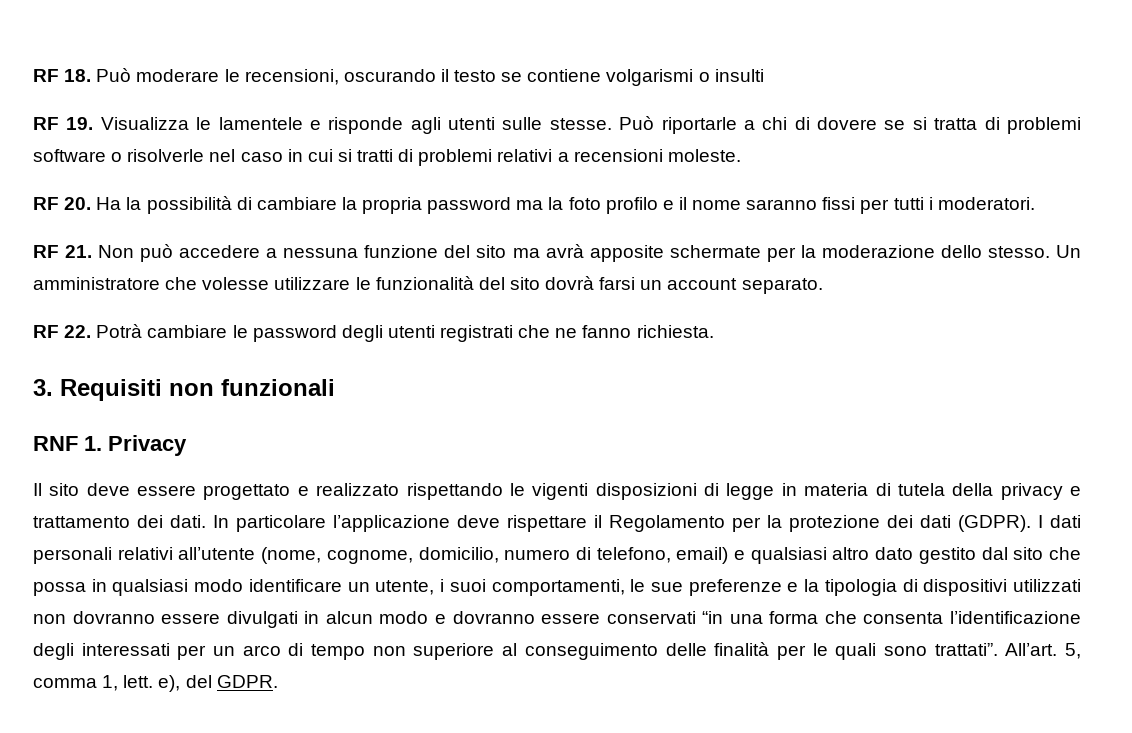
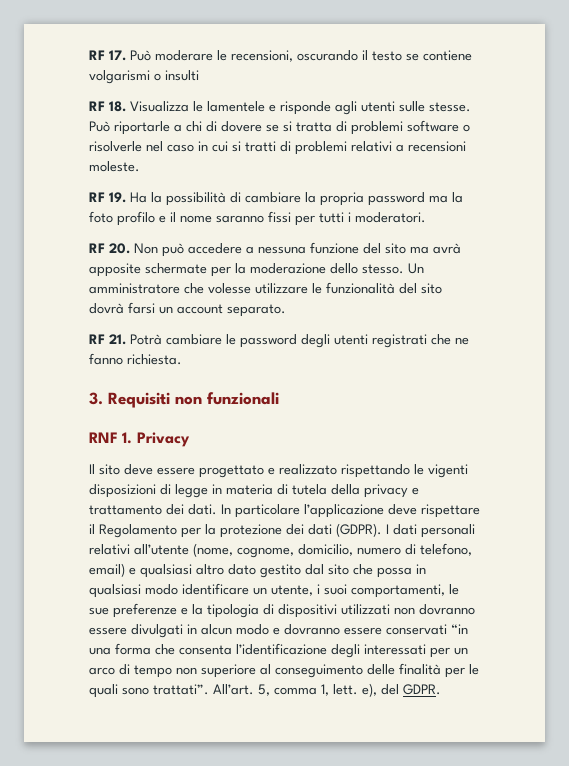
[33,69,92,82] RF 18. -> [89,50,126,61] RF 17.
[66,117,94,130] 19. -> [109,101,126,112] 18.
[64,197,92,210] 20. -> [109,192,126,203] 19.
[65,245,93,258] 21. -> [109,243,130,254] 20.
[64,325,92,338] 22. -> [109,334,126,345] 21.

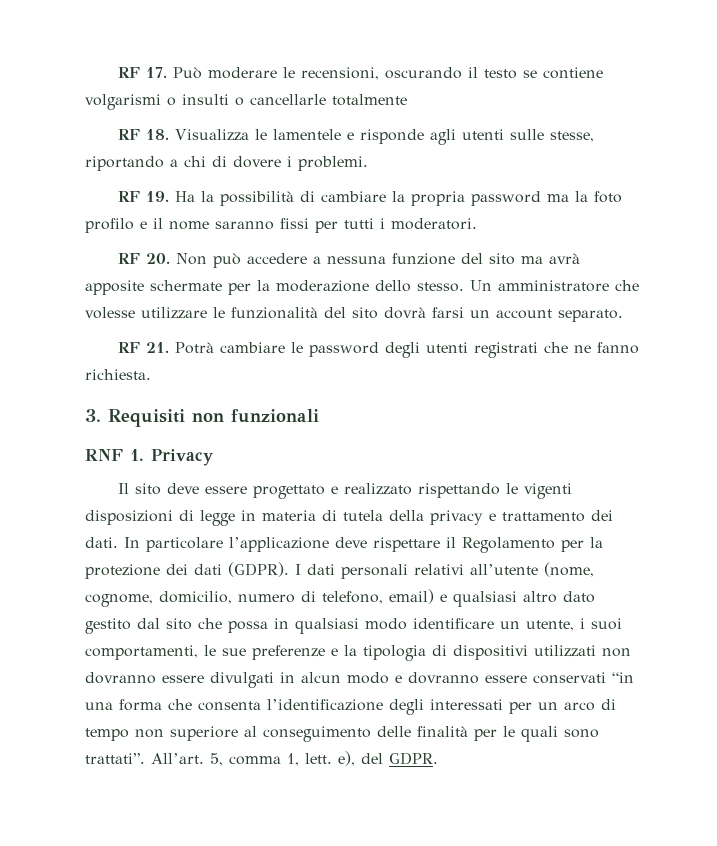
(199, 75) none -> [235,94,407,106] o cancellarle totalmente
[429,102,471,112] [89,121,170,135] stesse. Può riportarle -> [549,131,594,142] [85,156,164,171] stesse, riportando
[266,120,470,135] [89,141,466,155] [89,161,140,172] se si tratta di problemi software o risolverle nel caso in cui si tratti di problemi relativi a recensioni moleste. -> [287,156,368,171] i problemi.

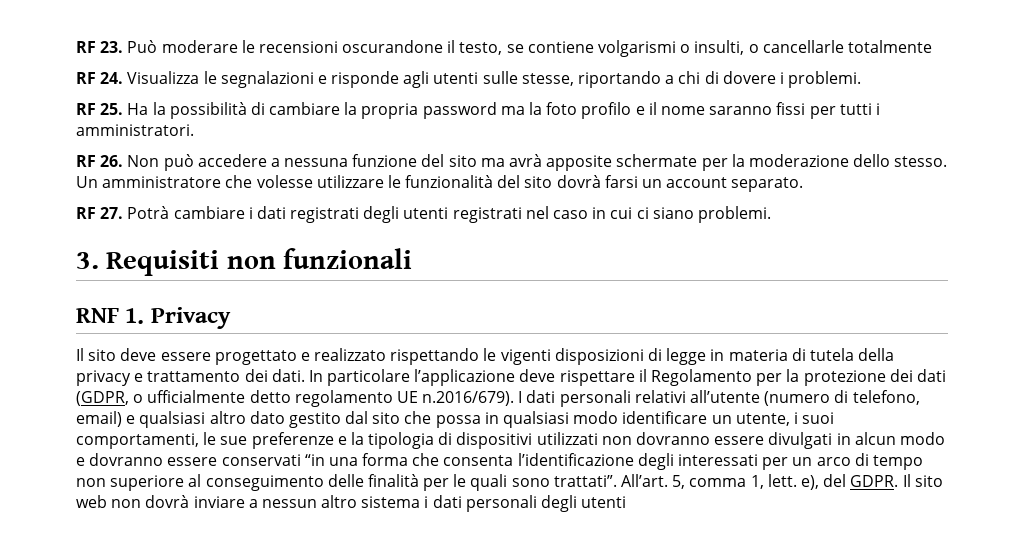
[117,67,167,78] RF 17. -> [76,41,124,53] RF 23.
[300,67,517,80] recensioni, oscurando il testo -> [258,40,503,55] recensioni oscurandone il testo,
[182,94,229,105] insulti -> [694,40,745,55] insulti,
[145,129,169,140] 18. -> [100,72,124,84] 24.
[272,129,341,140] lamentele -> [220,71,314,88] segnalazioni
[145,191,169,202] 19. -> [100,103,124,115] 25.
[391,218,477,230] [117,253,170,264] moderatori. // RF 20. -> [76,124,194,136] [76,155,124,167] amministratori. // RF 26.
[145,342,169,353] 21. -> [100,207,124,219] 27.
[290,342,639,358] [85,369,151,380] le password degli utenti registrati che ne fanno richiesta. -> [248,206,771,223] i dati registrati degli utenti registrati nel caso in cui ci siano problemi.
[228,562,289,577] (GDPR). -> [76,390,515,407] (GDPR, o ufficialmente detto regolamento UE n.2016/679).
[544,562,594,577] [85,591,295,607] (nome, cognome, domicilio, numero -> [764,391,831,406] (numero
(438, 758) none -> [902,474,943,487] [76,495,627,512] Il sito web non dovrà inviare a nessun altro sistema i dati personali degli utenti

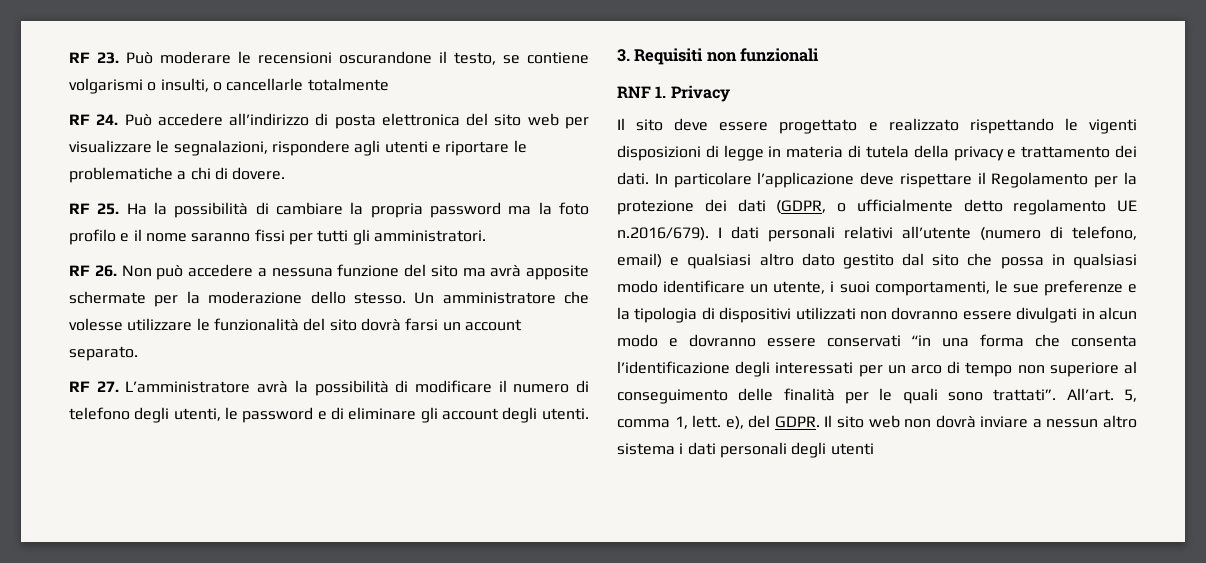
[127,71,862,88] Visualizza le segnalazioni e risponde agli utenti sulle stesse, riportando a chi di dovere i problemi. -> [124,113,589,129] [69,140,527,156] [69,167,286,183] Può accedere all’indirizzo di posta elettronica del sito web per visualizzare le segnalazioni, rispondere agli utenti e riportare le problematiche a chi di dovere.
[875,103,880,115] i -> [352,229,370,245] gli
[127,206,771,223] Potrà cambiare i dati registrati degli utenti registrati nel caso in cui ci siano problemi. -> [125,380,589,396] [69,407,589,423] L’amministratore avrà la possibilità di modificare il numero di telefono degli utenti, le password e di eliminare gli account degli utenti.

